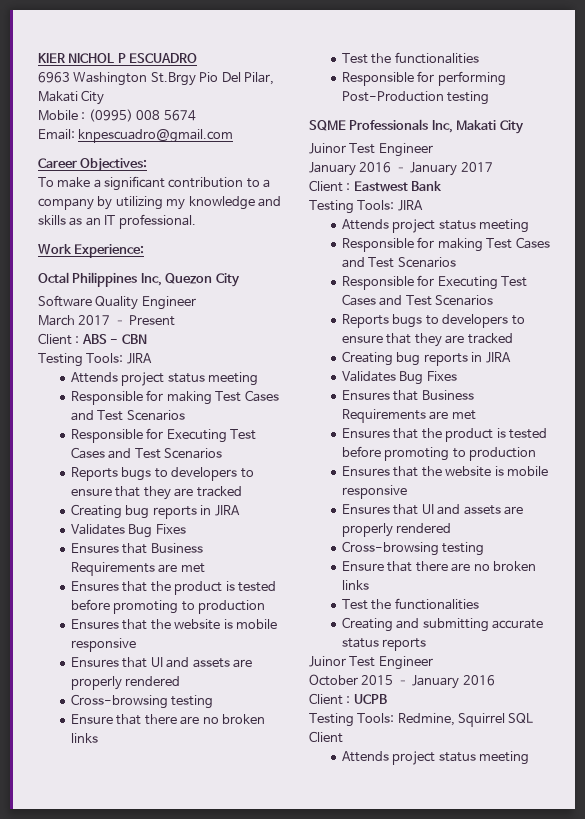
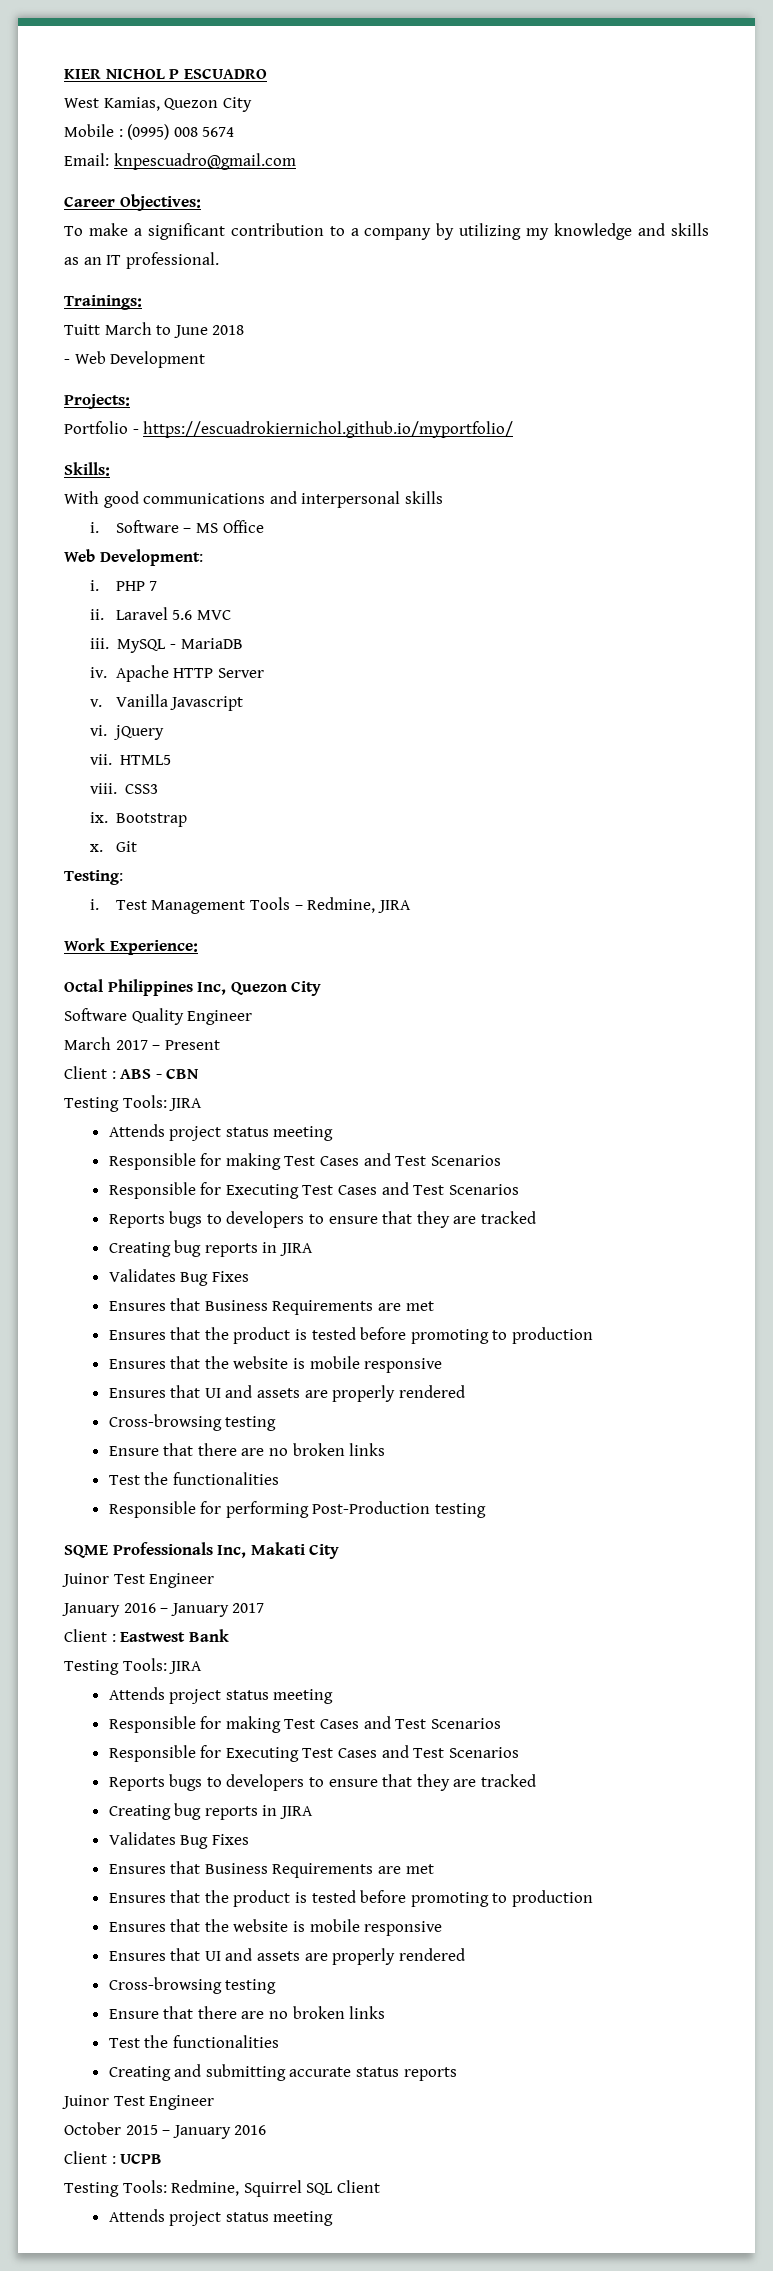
[38,72,274,86] [38,91,78,102] 6963 Washington St.Brgy Pio Del Pilar, Makati -> [64,97,219,111] West Kamias, Quezon
(196, 221) none -> [64,295,142,310] [64,322,245,338] [64,351,206,368] [64,394,130,409] [64,421,514,438] [64,462,110,476] [64,491,443,508] [89,520,264,533] [64,549,203,566] [89,580,158,591] [89,607,232,620] [89,638,243,653] [89,665,265,682] [89,694,244,711] [89,725,164,740] [89,754,172,765] [89,783,159,794] [89,812,188,827] [89,841,137,852] [64,870,123,885] [89,897,411,914] // Trainings: // Tuitt March to June 2018 // - Web Development // Projects: // Portfolio - https://escuadrokiernichol.github.io/myportfolio/ // Skills: // With good communications and interpersonal skills // i. Software – MS Office // Web Development: // i. PHP 7 // ii. Laravel 5.6 MVC // iii. MySQL - MariaDB // iv. Apache HTTP Server // v. Vanilla Javascript // vi. jQuery // vii. HTML5 // viii. CSS3 // ix. Bootstrap // x. Git // Testing: // i. Test Management Tools – Redmine, JIRA

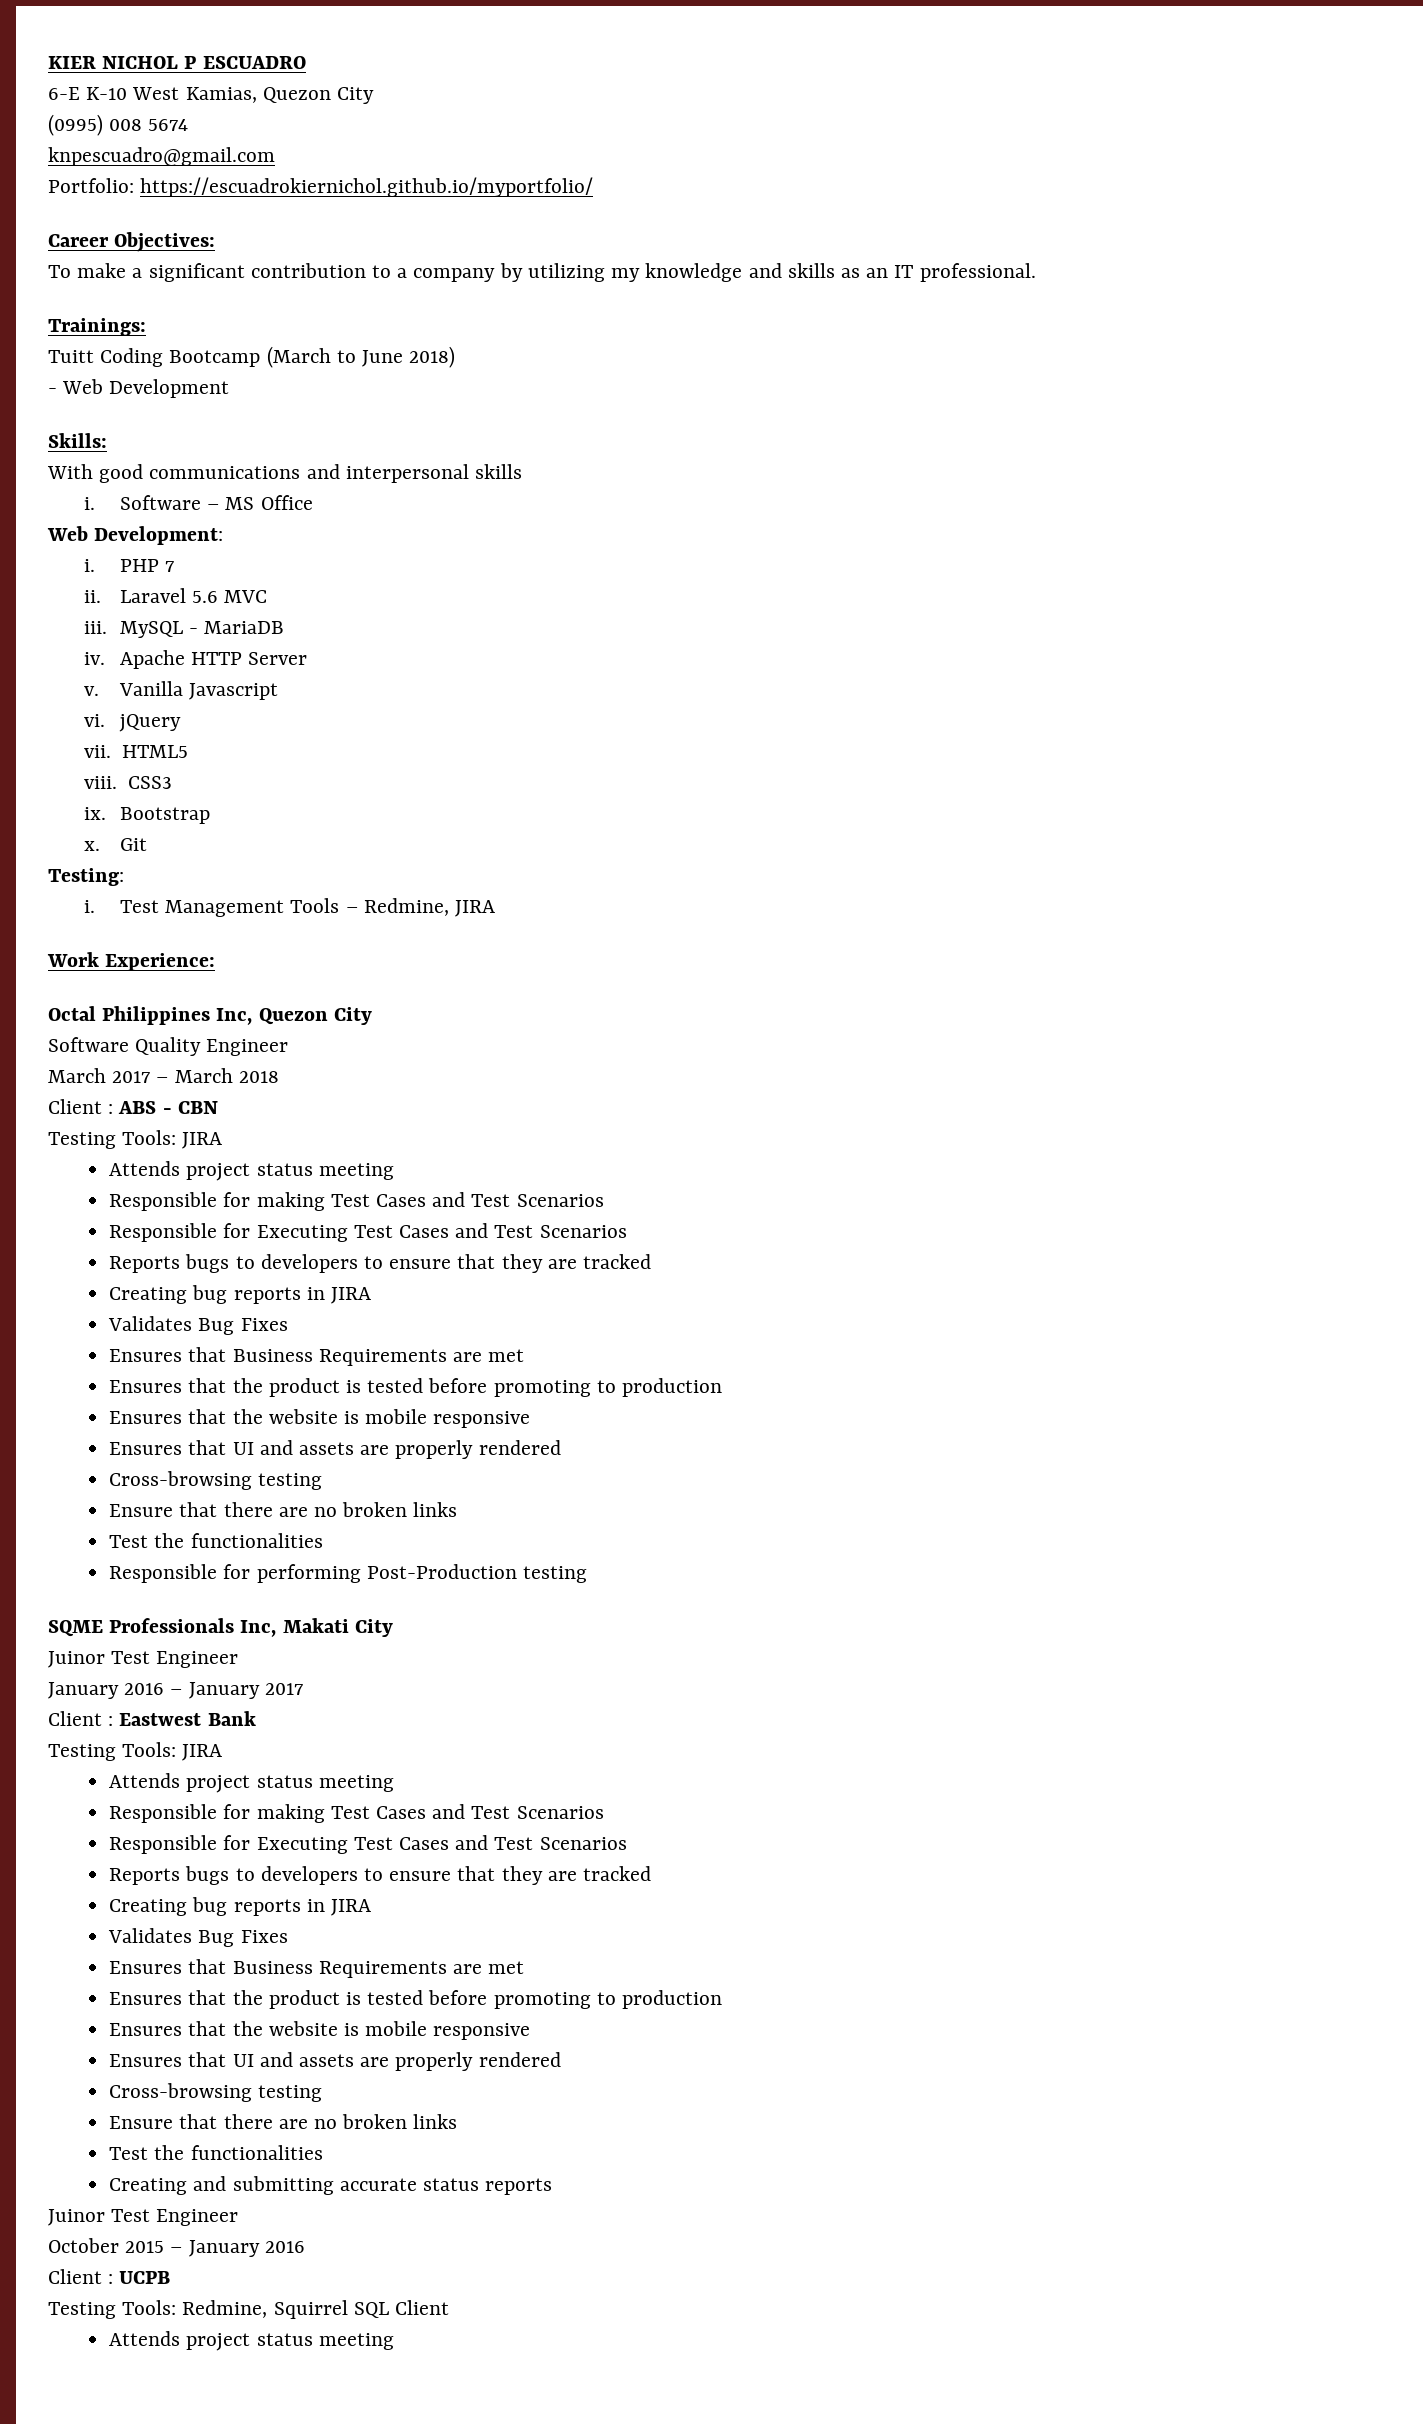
(267, 73) none -> [48,87,128,100] 6-E K-10
[64,124,123,137] Mobile : -> (375, 95) none
[64,153,109,166] Email: -> (189, 125) none
(296, 161) none -> [48,177,594,197] // Portfolio: https://escuadrokiernichol.github.io/myportfolio/
[104,322,152,335] March -> [100,346,331,368] Coding Bootcamp (March
[212,325,245,335] 2018 -> [409,346,456,368] 2018)
[64,394,130,409] [64,421,514,438] // Projects: // Portfolio - https://escuadrokiernichol.github.io/myportfolio/ -> (230, 388) none
[164,1040,220,1050] Present -> [174,1068,279,1083] March 2018

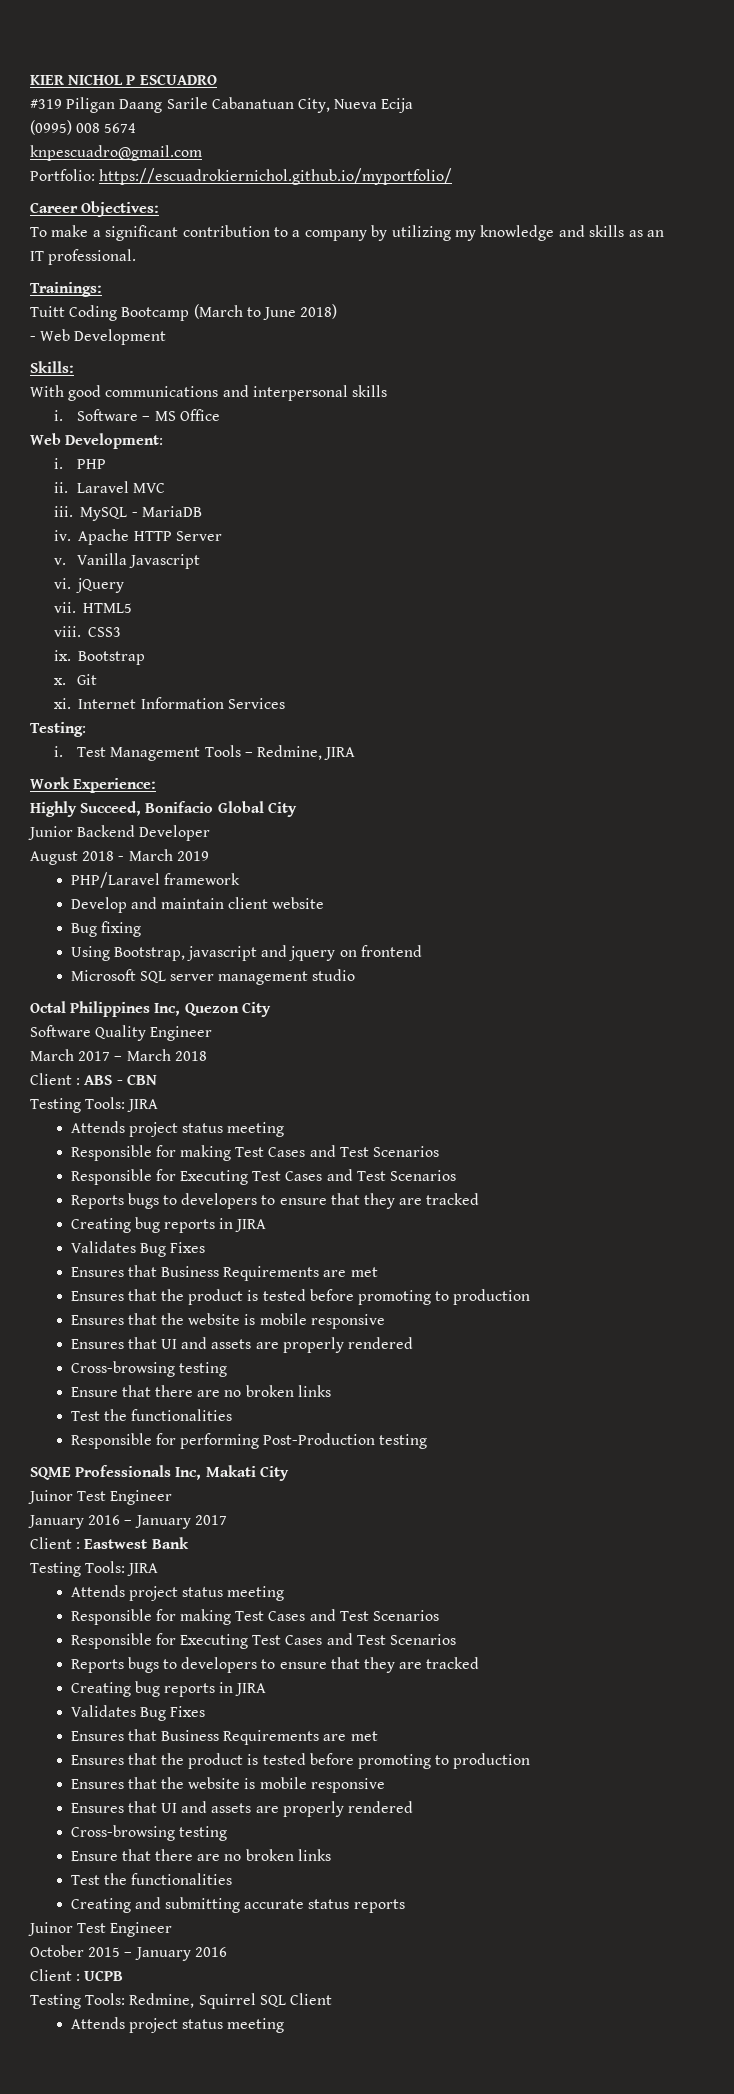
[48,87,375,104] 6-E K-10 West Kamias, Quezon City -> [30,97,414,113] #319 Piligan Daang Sarile Cabanatuan City, Nueva Ecija
[165,561,175,572] 7 -> (107, 464) none
[192,591,219,603] 5.6 -> (130, 487) none
(147, 844) none -> [53,697,285,709] // xi. Internet Information Services
(216, 962) none -> [30,801,297,817] [28,825,211,841] [30,849,209,865] [70,872,240,888] [70,897,325,913] [70,921,141,937] [70,945,422,961] [70,969,356,985] // Highly Succeed, Bonifacio Global City // Junior Backend Developer // August 2018 - March 2019 // PHP/Laravel framework // Develop and maintain client website // Bug fixing // Using Bootstrap, javascript and jquery on frontend // Microsoft SQL server management studio

